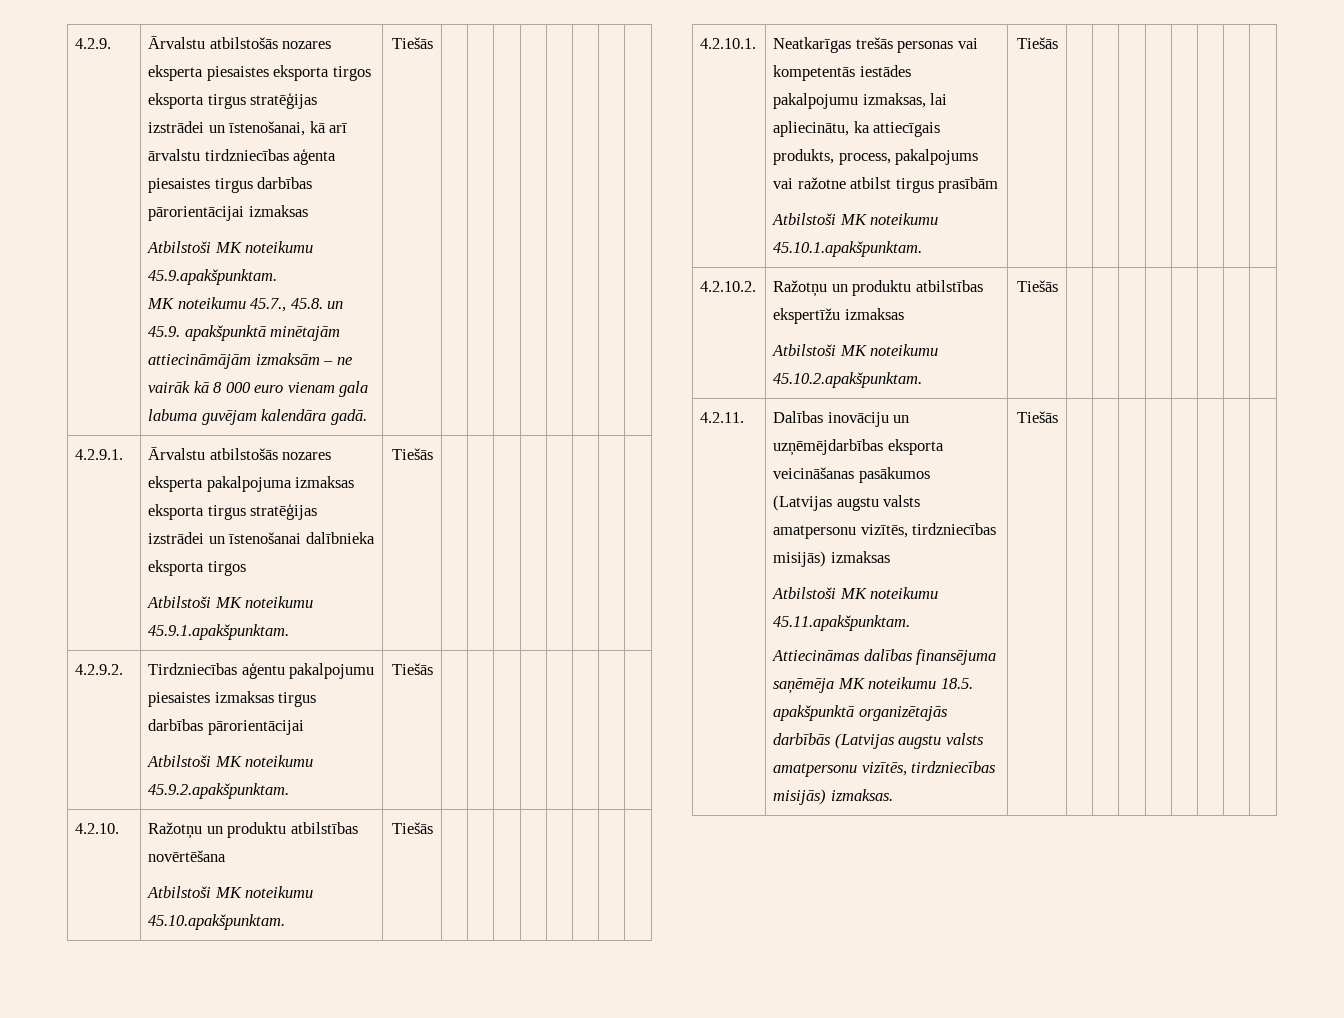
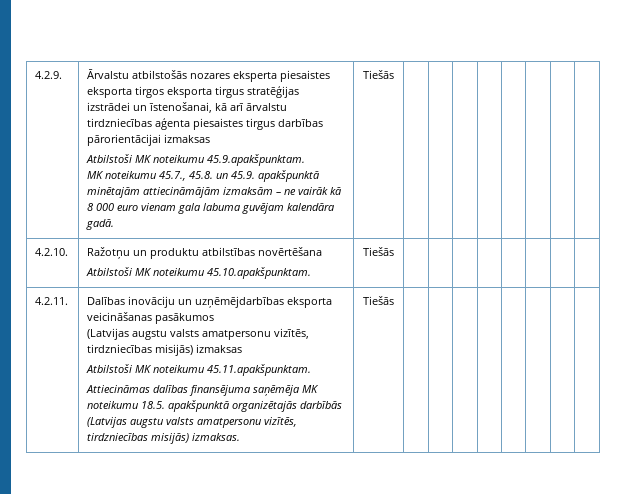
[75,449,124,460] [148,447,332,460] [148,476,355,492] [148,503,318,520] [148,532,375,544] [148,560,246,576] [147,596,314,608] [148,624,290,640] [391,448,433,460] [75,664,124,675] [148,662,375,679] [148,691,317,707] [148,719,304,735] [147,755,314,767] [148,783,290,799] [391,663,433,675] // 4.2.9.1. | Ārvalstu atbilstošās nozares eksperta pakalpojuma izmaksas eksporta tirgus stratēģijas izstrādei un īstenošanai dalībnieka eksporta tirgos // Atbilstoši MK noteikumu 45.9.1.apakšpunktam. | Tiešās | | | | | | | | // 4.2.9.2. | Tirdzniecības aģentu pakalpojumu piesaistes izmaksas tirgus darbības pārorientācijai // Atbilstoši MK noteikumu 45.9.2.apakšpunktam. | Tiešās | | | | | | | | -> (394, 74) none
[700,38,757,49] [773,37,978,53] [773,65,911,81] [773,93,948,109] [773,121,941,137] [773,149,979,165] [773,177,999,193] [772,213,939,225] [773,241,923,257] [1016,37,1058,49] [700,281,757,292] [773,280,983,297] [773,308,904,324] [772,344,939,356] [773,372,923,388] [1016,280,1058,292] // 4.2.10.1. | Neatkarīgas trešās personas vai kompetentās iestādes pakalpojumu izmaksas, lai apliecinātu, ka attiecīgais produkts, process, pakalpojums vai ražotne atbilst tirgus prasībām // Atbilstoši MK noteikumu 45.10.1.apakšpunktam. | Tiešās | | | | | | | | // 4.2.10.2. | Ražotņu un produktu atbilstības ekspertīžu izmaksas // Atbilstoši MK noteikumu 45.10.2.apakšpunktam. | Tiešās | | | | | | | | -> (394, 251) none

